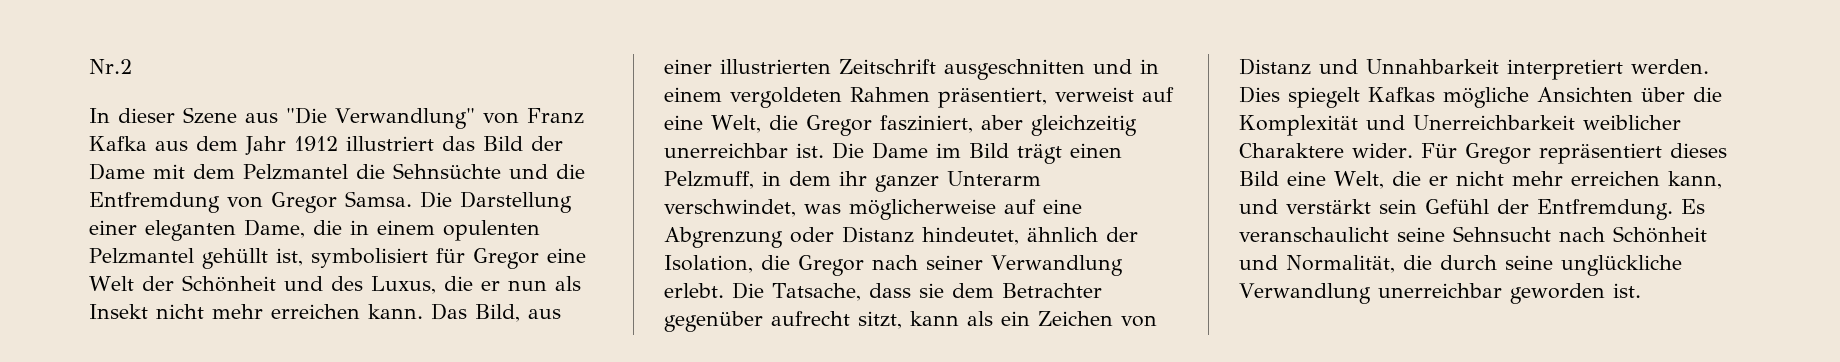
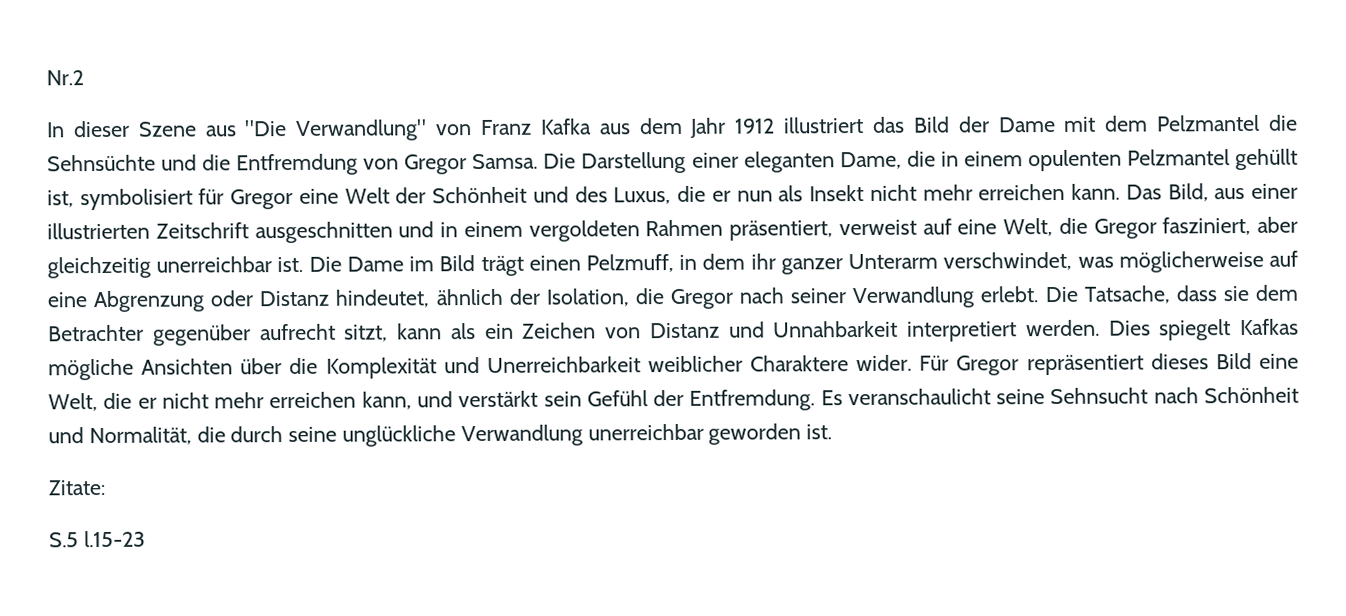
(1641, 290) none -> [48,479,105,496] [49,530,146,548] // Zitate: // S.5 l.15-23

